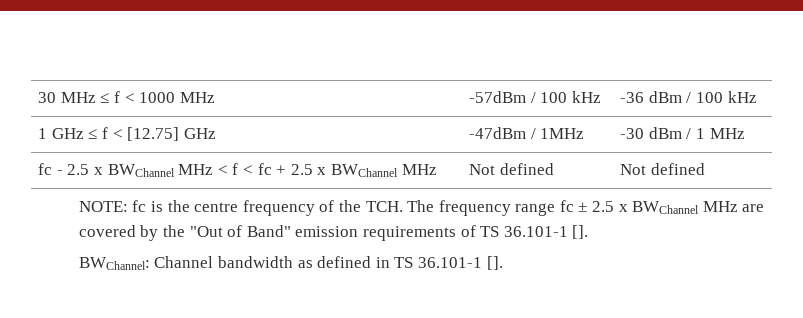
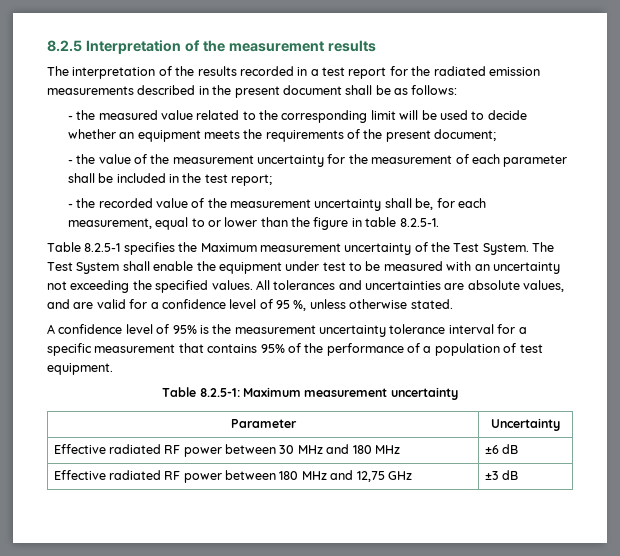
[38,91,215,103] [469,91,602,103] [620,91,757,103] [38,127,216,141] [469,127,585,139] [620,127,745,139] [38,163,437,177] [469,163,554,175] [620,163,705,175] [78,200,765,216] [78,225,589,241] [78,256,503,270] 30 MHz ≤ f < 1000 MHz | -57dBm / 100 kHz | -36 dBm / 100 kHz // 1 GHz ≤ f < [12.75] GHz | -47dBm / 1MHz | -30 dBm / 1 MHz // fc - 2.5 x BWChannel MHz < f < fc + 2.5 x BWChannel MHz | Not defined | Not defined // NOTE: fc is the centre frequency of the TCH. The frequency range fc ± 2.5 x BWChannel MHz are covered by the "Out of Band" emission requirements of TS 36.101-1 []. // BWChannel: Channel bandwidth as defined in TS 36.101-1 []. -> [47,40,376,54] [47,66,540,79] [47,85,458,98] [67,110,527,123] [67,129,497,142] [67,154,568,167] [67,173,273,186] [67,198,486,211] [67,217,439,230] [47,242,555,255] [47,261,560,274] [47,280,565,293] [47,299,453,311] [47,324,527,337] [47,343,543,356] [47,363,113,375] [162,387,458,400] [230,419,297,428] [491,418,560,431] [53,444,400,457] [484,444,518,454] [53,470,412,483] [484,470,518,480] 8.2.5 Interpretation of the measurement results // The interpretation of the results recorded in a test report for the radiated emission measurements described in the present document shall be as follows: // - the measured value related to the corresponding limit will be used to decide whether an equipment meets the requirements of the present document; // - the value of the measurement uncertainty for the measurement of each parameter shall be included in the test report; // - the recorded value of the measurement uncertainty shall be, for each measurement, equal to or lower than the figure in table 8.2.5-1. // Table 8.2.5-1 specifies the Maximum measurement uncertainty of the Test System. The Test System shall enable the equipment under test to be measured with an uncertainty not exceeding the specified values. All tolerances and uncertainties are absolute values, and are valid for a confidence level of 95 %, unless otherwise stated. // A confidence level of 95% is the measurement uncertainty tolerance interval for a specific measurement that contains 95% of the performance of a population of test equipment. // Table 8.2.5-1: Maximum measurement uncertainty // Parameter | Uncertainty // Effective radiated RF power between 30 MHz and 180 MHz | ±6 dB // Effective radiated RF power between 180 MHz and 12,75 GHz | ±3 dB

